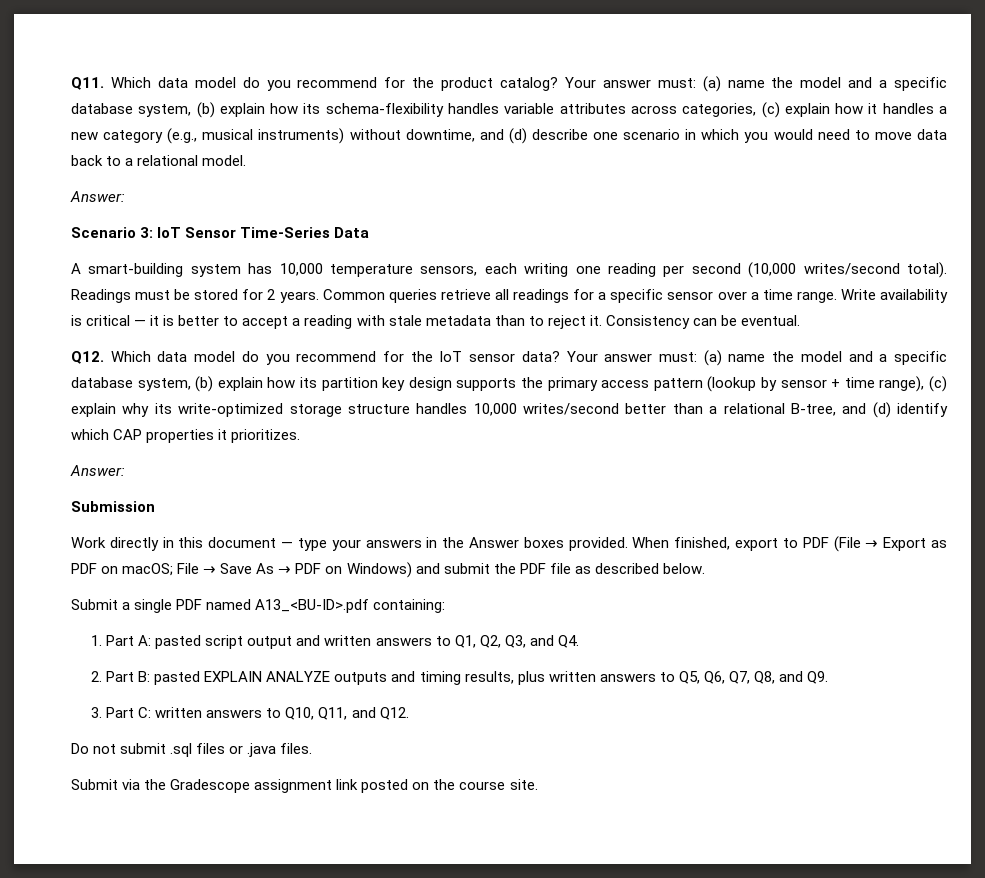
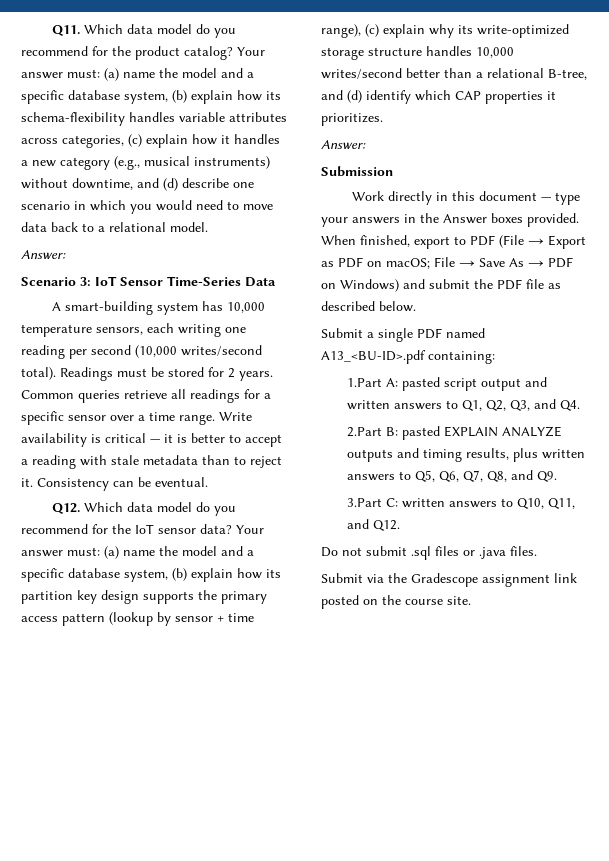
[91,635,135,646] 1. Part -> [346,378,382,387] 1.Part
[91,671,135,682] 2. Part -> [346,427,382,437] 2.Part
[91,707,135,718] 3. Part -> [346,498,382,507] 3.Part

